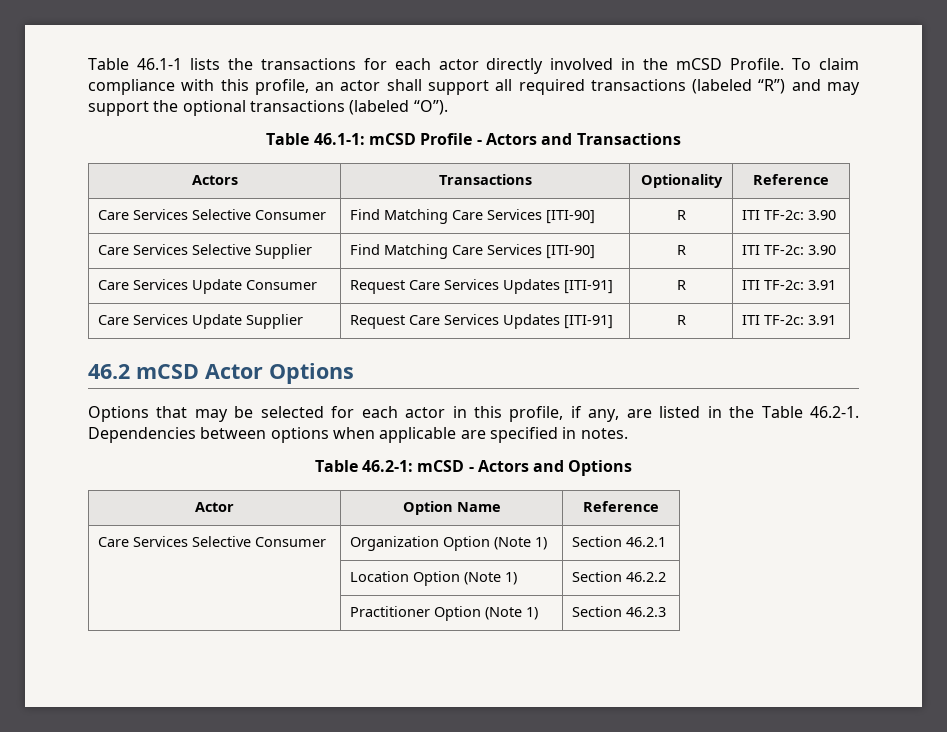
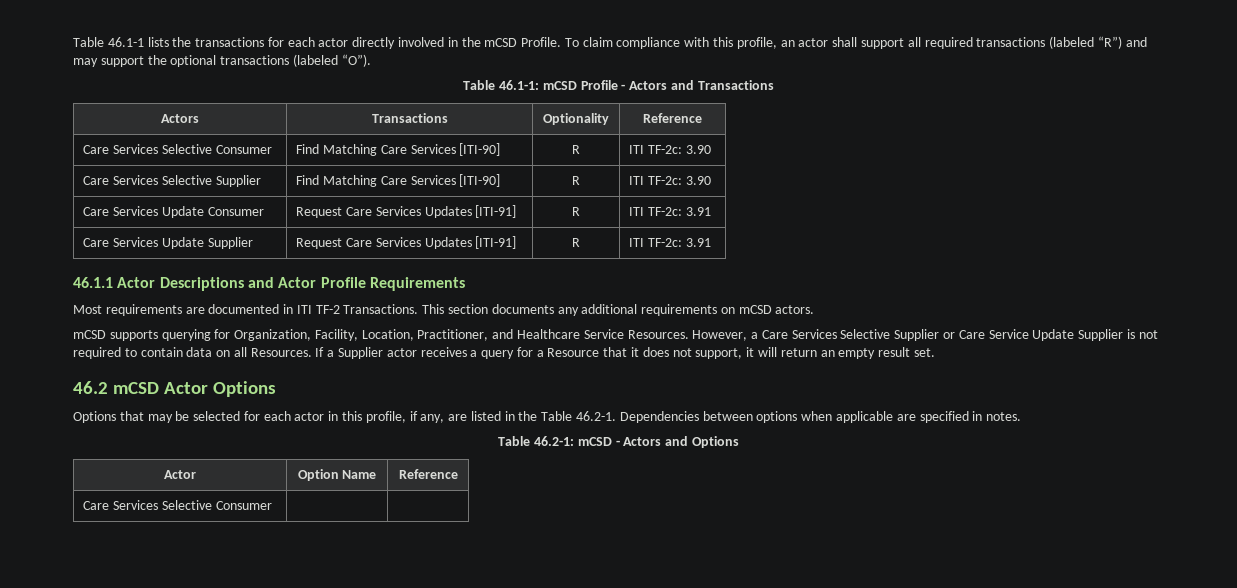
(837, 320) none -> [73,277,465,291] [73,304,815,316] [73,329,1158,341] [73,347,935,359] // 46.1.1 Actor Descriptions and Actor Profile Requirements // Most requirements are documented in ITI TF-2 Transactions. This section documents any additional requirements on mCSD actors. // mCSD supports querying for Organization, Facility, Location, Practitioner, and Healthcare Service Resources. However, a Care Services Selective Supplier or Care Service Update Supplier is not required to contain data on all Resources. If a Supplier actor receives a query for a Resource that it does not support, it will return an empty result set.
[350,536,548,551] [572,536,667,547] [350,571,518,586] [572,571,667,582] [350,606,539,621] [572,606,667,617] Organization Option (Note 1) | Section 46.2.1 // | Location Option (Note 1) | Section 46.2.2 // | Practitioner Option (Note 1) | Section 46.2.3 -> (272, 505) |

